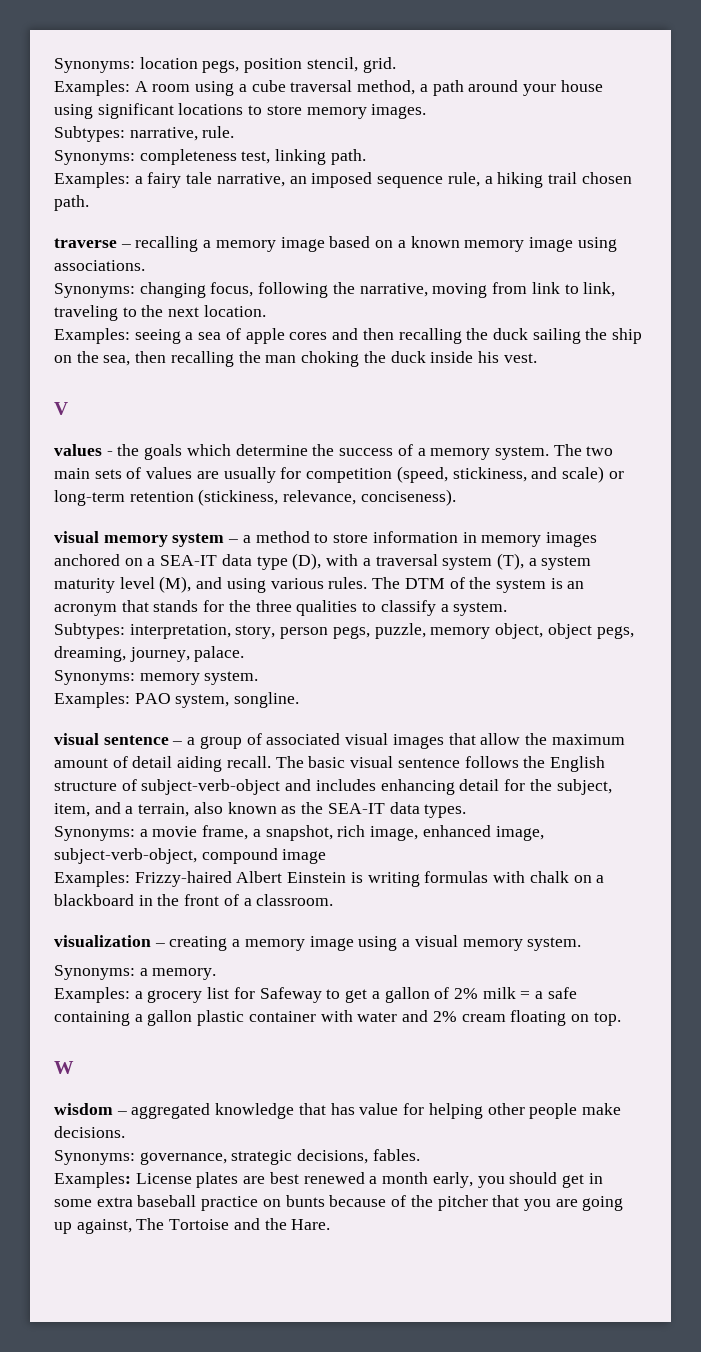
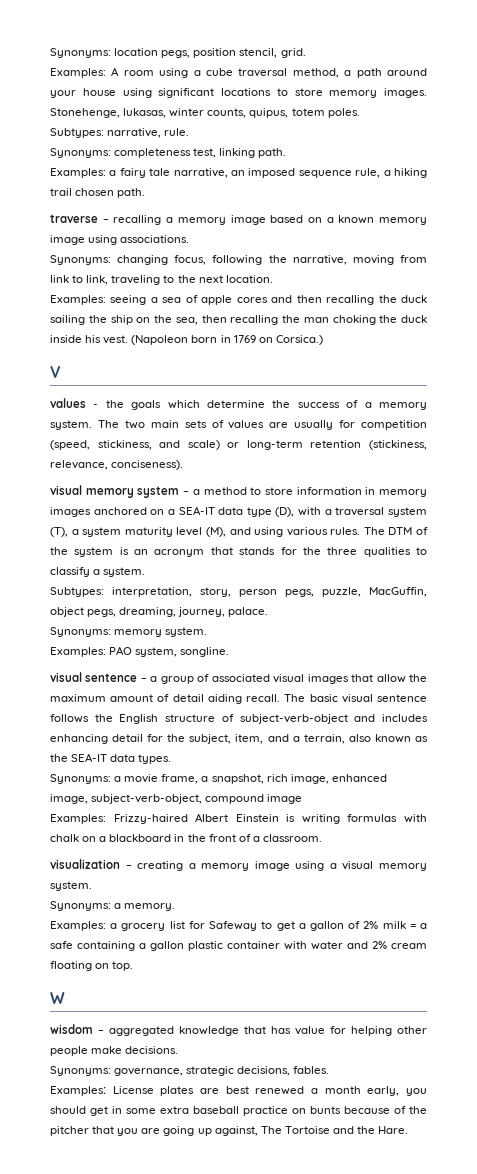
(427, 111) none -> [50,108,360,118] Stonehenge, lukasas, winter counts, quipus, totem poles.
(537, 358) none -> [131,335,323,345] (Napoleon born in 1769 on Corsica.)
[430,623,544,639] memory object, -> [369,587,427,597] MacGuffin,

